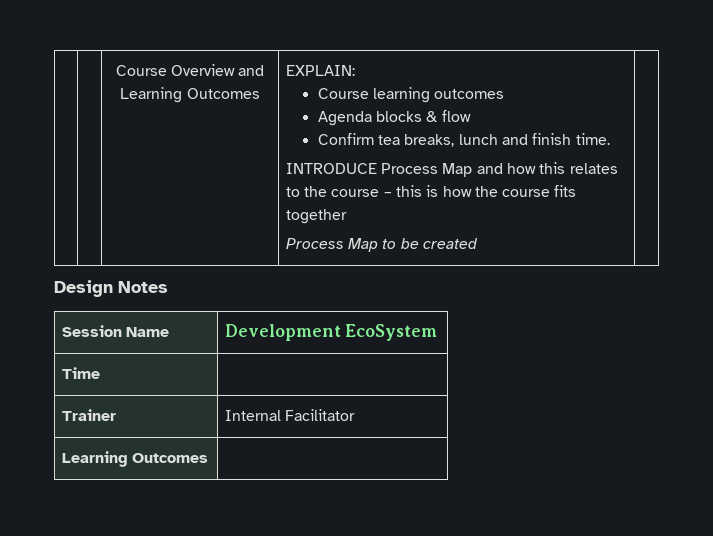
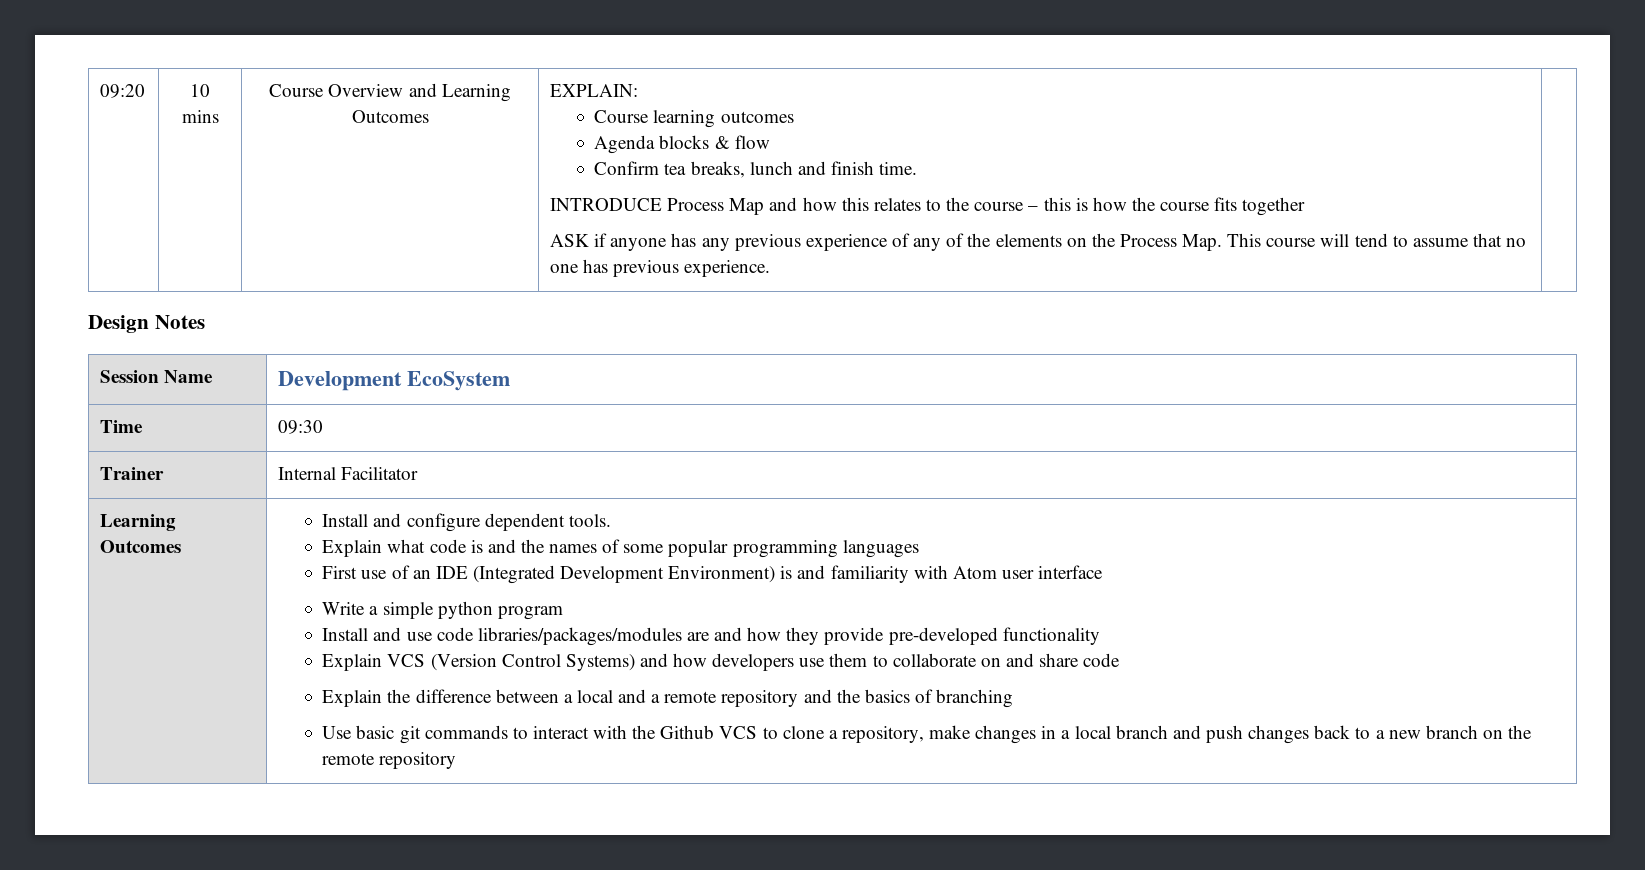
(115, 70) | -> [100,84,146,98] [190,84,210,97] [181,110,219,123] 09:20 | 10 mins
[285,238,478,252] Process Map to be created -> [550,233,1527,251] [550,259,771,277] ASK if anyone has any previous experience of any of the elements on the Process Map. This course will tend to assume that no one has previous experience.
(100, 373) none -> [278,420,324,434] 09:30
(208, 458) none -> [322,513,611,532] [322,539,919,558] [322,565,1104,584] [322,601,563,620] [322,627,1100,646] [322,653,1121,671] [322,689,1014,708] [322,725,1533,744] [322,752,457,769] Install and configure dependent tools. // Explain what code is and the names of some popular programming languages // First use of an IDE (Integrated Development Environment) is and familiarity with Atom user interface // Write a simple python program // Install and use code libraries/packages/modules are and how they provide pre-developed functionality // Explain VCS (Version Control Systems) and how developers use them to collaborate on and share code // Explain the difference between a local and a remote repository and the basics of branching // Use basic git commands to interact with the Github VCS to clone a repository, make changes in a local branch and push changes back to a new branch on the remote repository

